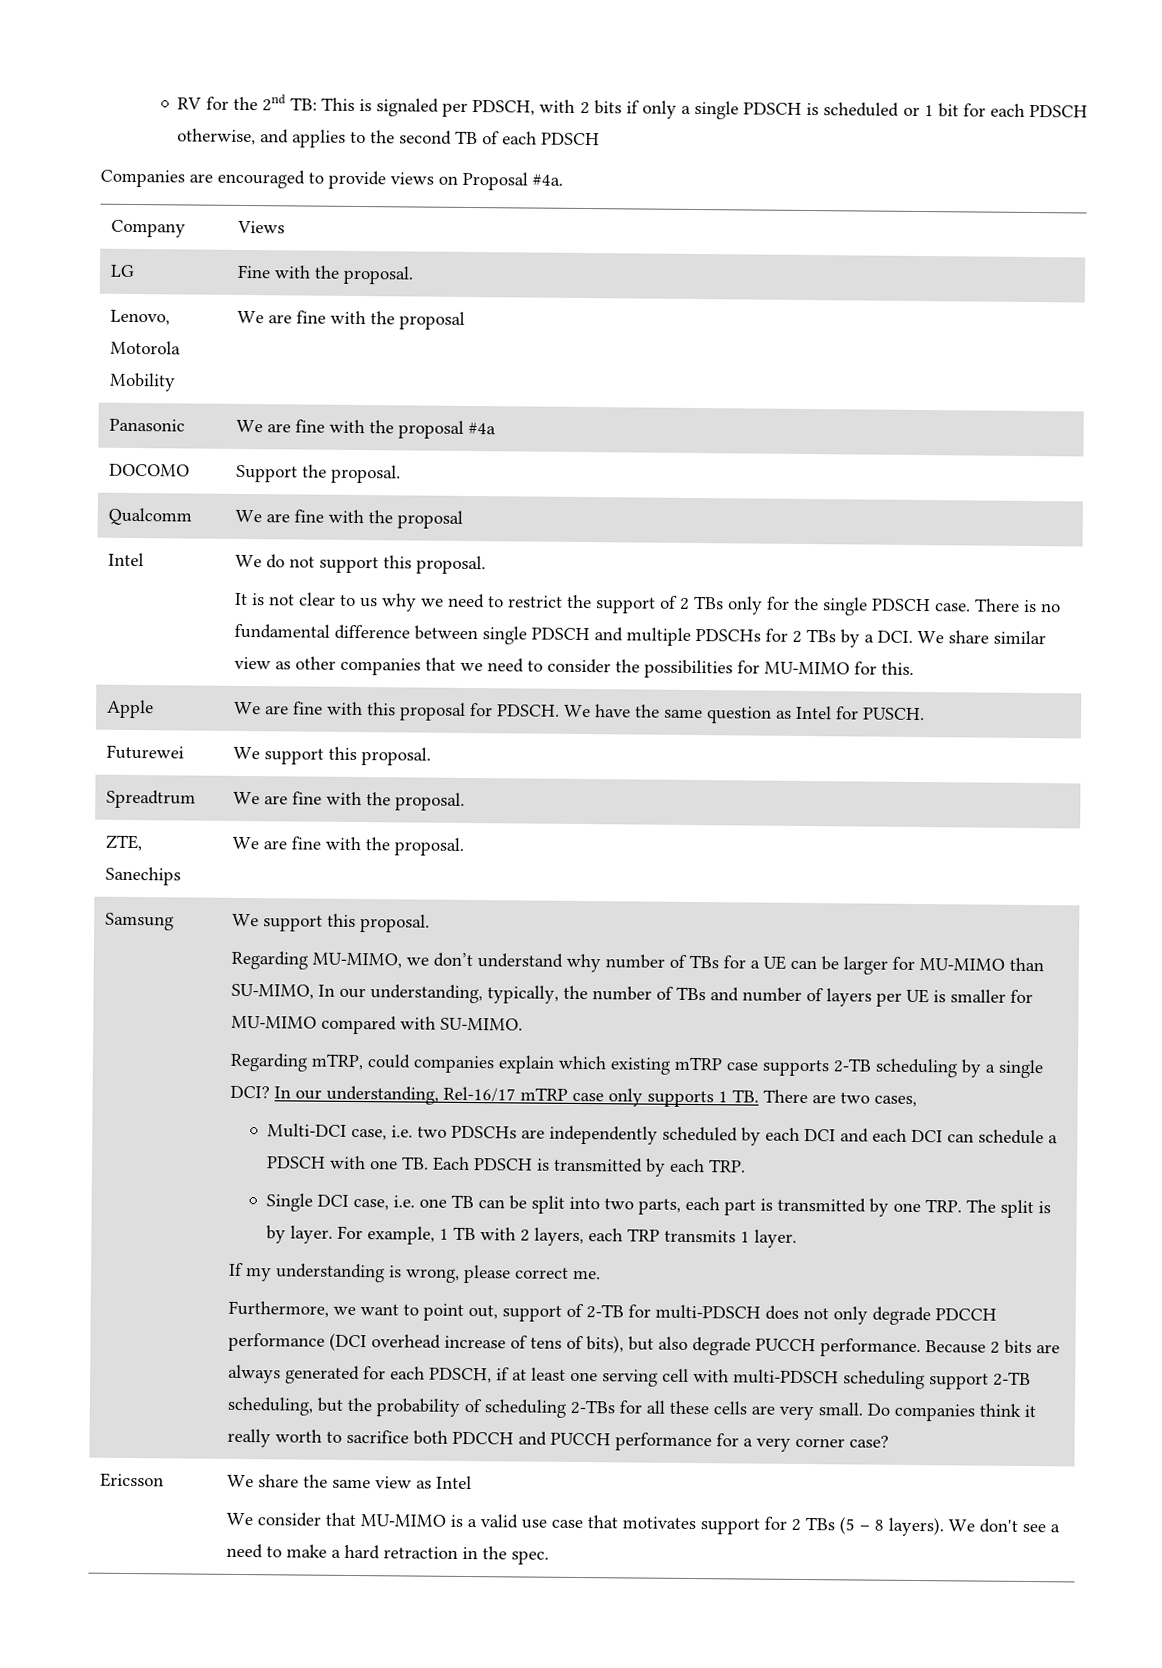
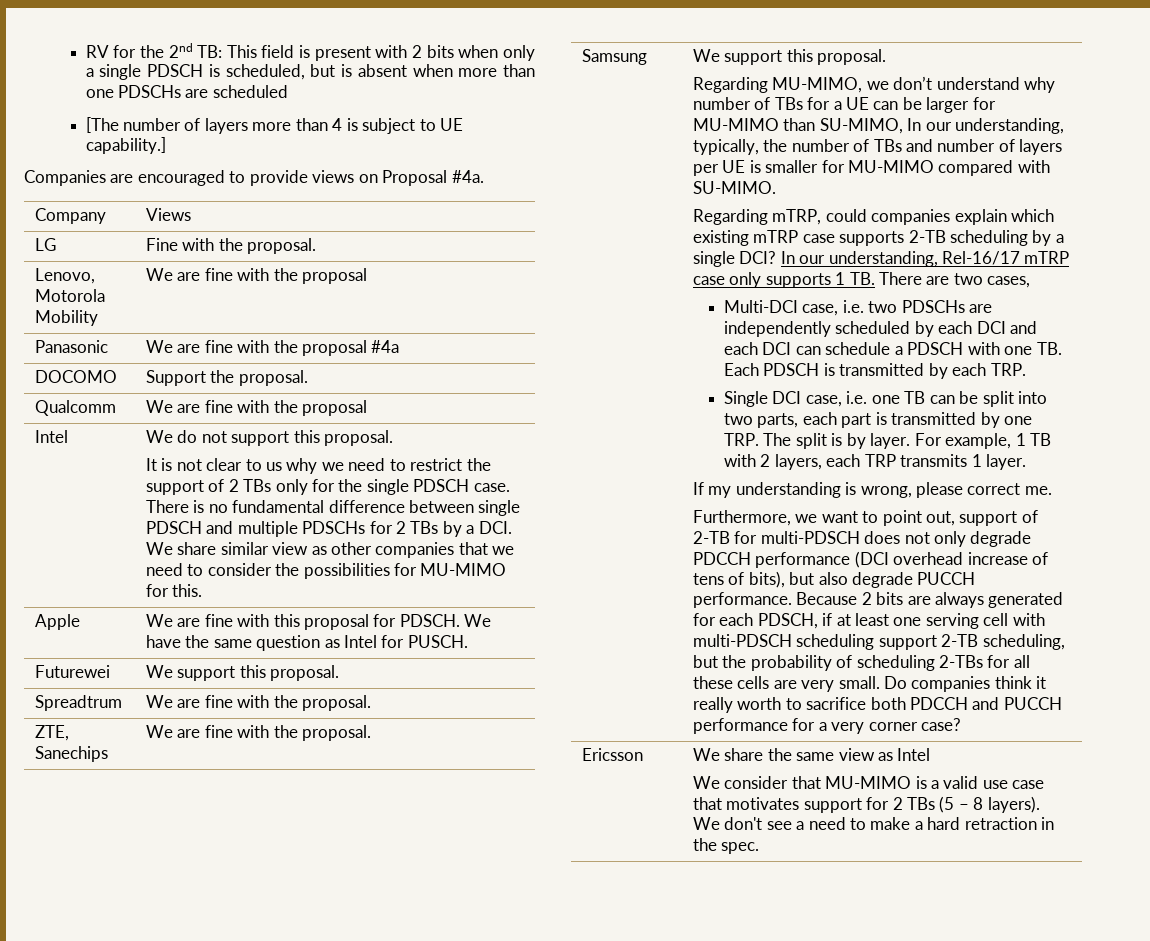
[359,98,536,117] is signaled per PDSCH, -> [261,45,371,61] field is present
[625,100,640,114] if -> [458,45,499,58] when
[823,102,1088,118] [177,128,601,148] scheduled or 1 bit for each PDSCH otherwise, and applies to the second TB of each PDSCH -> [225,64,536,80] [85,85,288,98] [85,117,464,134] [85,137,166,154] scheduled, but is absent when more than one PDSCHs are scheduled // [The number of layers more than 4 is subject to UE capability.]

